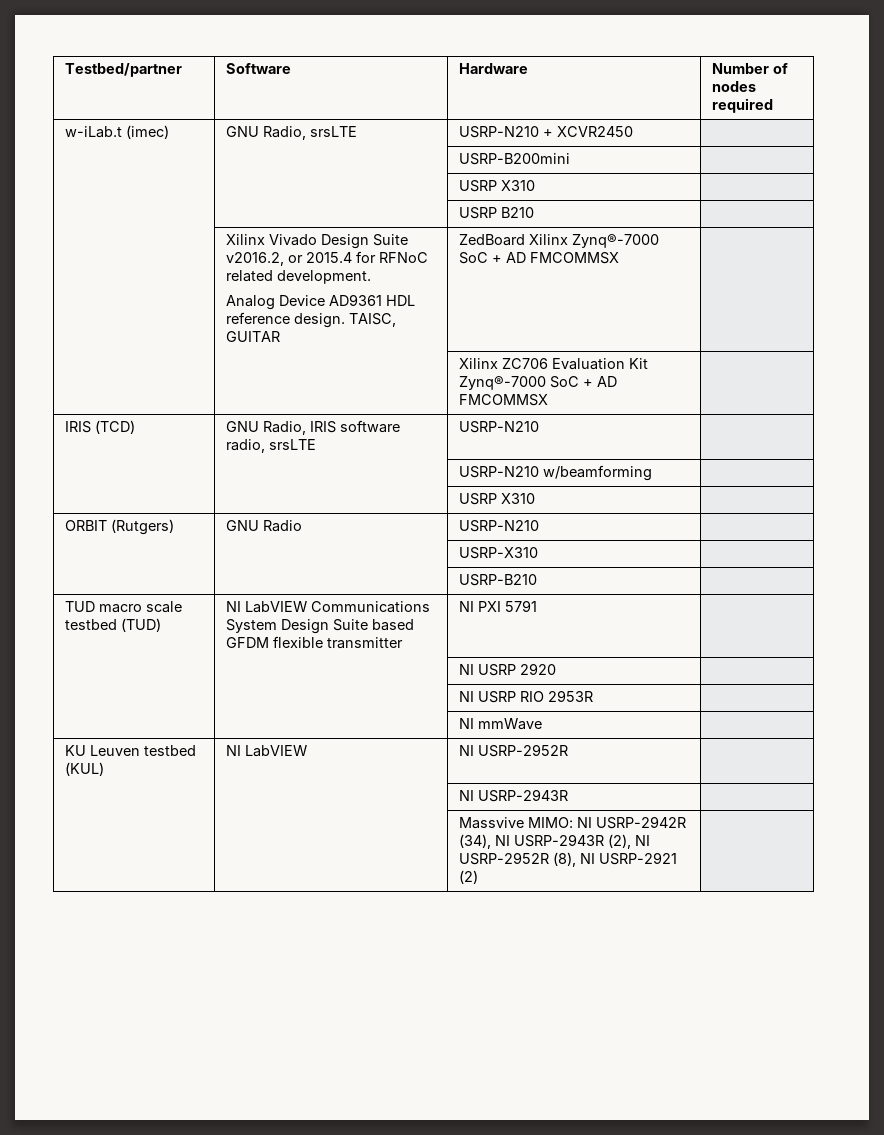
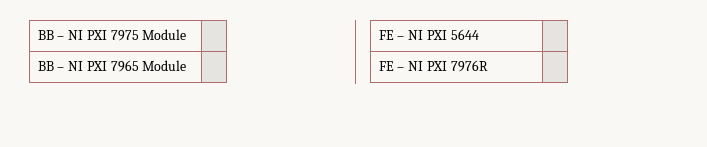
[65,63,183,77] [226,63,292,74] [459,63,529,74] [712,63,789,74] [712,81,757,92] [712,98,774,113] [65,125,170,139] [226,126,358,140] [459,126,634,138] [459,153,571,165] [459,180,536,192] [459,207,535,219] [226,234,409,249] [226,251,429,266] [226,270,372,284] [226,294,416,310] [226,312,397,328] [226,331,281,342] [459,234,660,248] [459,252,620,264] [459,358,649,370] [459,376,618,390] [459,394,549,406] [65,420,136,434] [226,420,401,435] [226,439,317,453] [459,421,540,433] [459,465,653,481] [459,493,536,505] [65,519,175,535] [226,520,303,532] [459,520,540,532] [459,547,539,559] [459,574,538,586] [65,601,183,613] [65,618,162,632] [226,601,431,613] [226,619,415,634] [226,636,404,649] [459,600,538,612] [459,663,557,676] [459,690,594,703] [459,718,543,730] [65,745,197,756] [65,762,105,776] [226,745,308,757] [459,744,569,757] [459,789,569,802] [459,816,687,829] [459,834,651,849] [459,852,678,867] [459,870,479,884] Testbed/partner | Software | Hardware | Number of nodes required // w-iLab.t (imec) | GNU Radio, srsLTE | USRP-N210 + XCVR2450 | // | | USRP-B200mini | // | | USRP X310 | // | | USRP B210 | // | Xilinx Vivado Design Suite v2016.2, or 2015.4 for RFNoC related development. // Analog Device AD9361 HDL reference design. TAISC, GUITAR | ZedBoard Xilinx Zynq®-7000 SoC + AD FMCOMMSX | // | | Xilinx ZC706 Evaluation Kit Zynq®-7000 SoC + AD FMCOMMSX | // IRIS (TCD) | GNU Radio, IRIS software radio, srsLTE | USRP-N210 | // | | USRP-N210 w/beamforming | // | | USRP X310 | // ORBIT (Rutgers) | GNU Radio | USRP-N210 | // | | USRP-X310 | // | | USRP-B210 | // TUD macro scale testbed (TUD) | NI LabVIEW Communications System Design Suite based GFDM flexible transmitter | NI PXI 5791 | // | | NI USRP 2920 | // | | NI USRP RIO 2953R | // | | NI mmWave | // KU Leuven testbed (KUL) | NI LabVIEW | NI USRP-2952R | // | | NI USRP-2943R | // | | Massvive MIMO: NI USRP-2942R (34), NI USRP-2943R (2), NI USRP-2952R (8), NI USRP-2921 (2) -> [37,29,187,41] [37,60,187,72] [378,29,479,40] [378,60,488,72] BB – NI PXI 7975 Module | // BB – NI PXI 7965 Module | // FE – NI PXI 5644 | // FE – NI PXI 7976R

